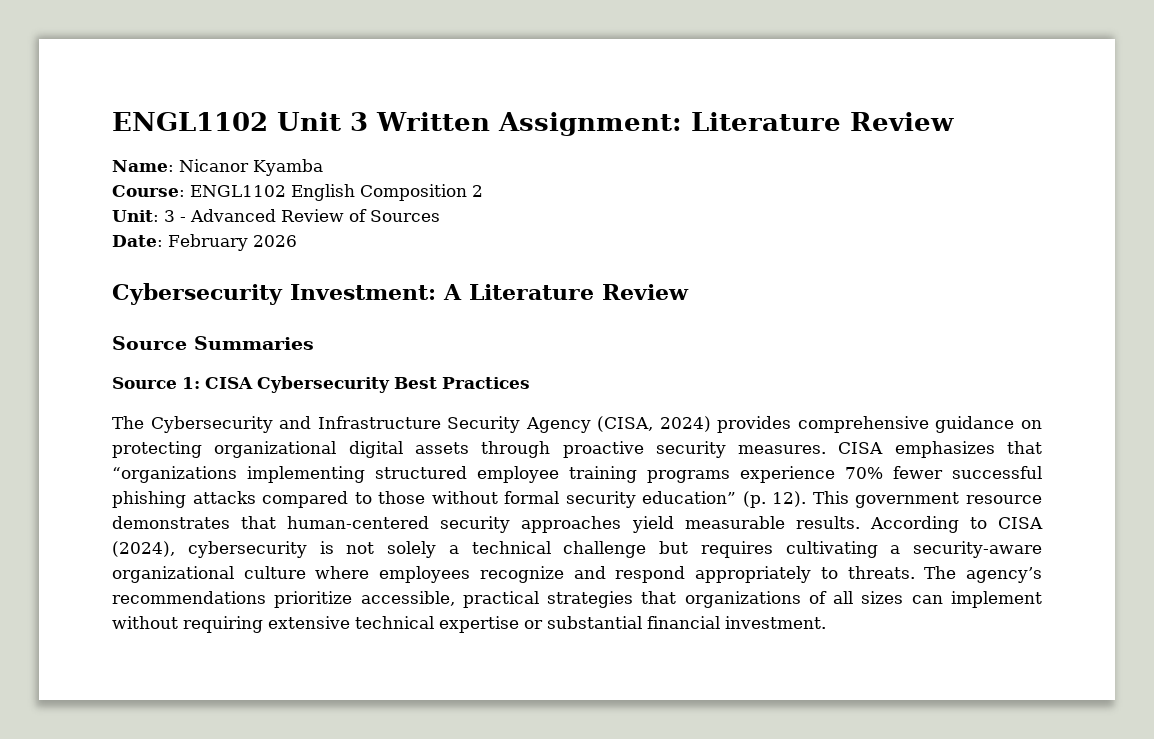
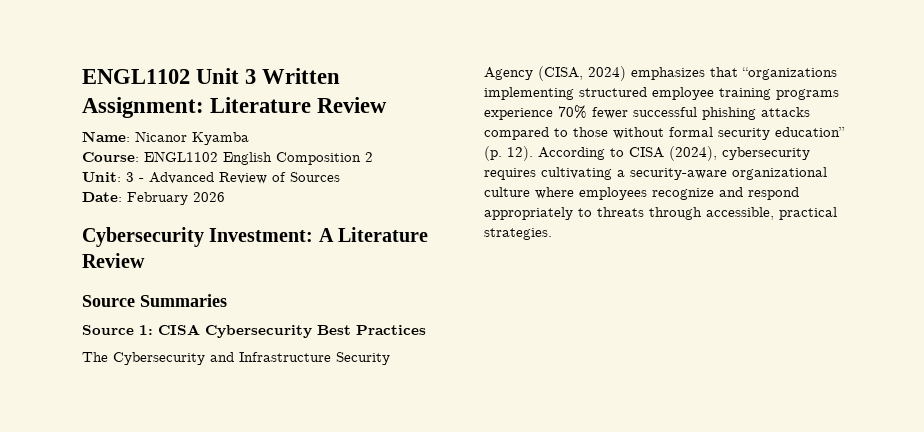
[717,416,1042,433] [112,441,884,458] provides comprehensive guidance on protecting organizational digital assets through proactive security measures. CISA -> (626, 73) none
[812,491,1042,508] [112,516,860,533] This government resource demonstrates that human-centered security approaches yield measurable results. -> (533, 153) none
[319,541,688,558] is not solely a technical challenge but -> (810, 153) none
[847,566,1043,583] [112,591,1042,608] [112,616,826,633] threats. The agency’s recommendations prioritize accessible, practical strategies that organizations of all sizes can implement without requiring extensive technical expertise or substantial financial investment. -> [597,207,837,220] [484,228,552,240] threats through accessible, practical strategies.

